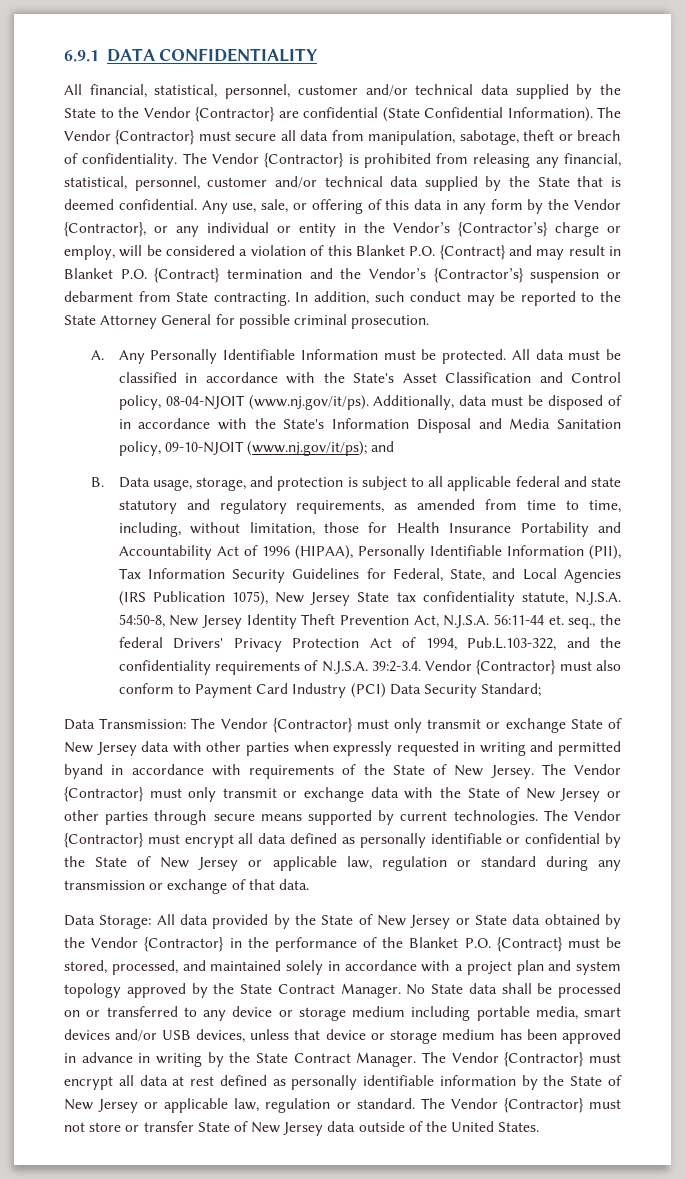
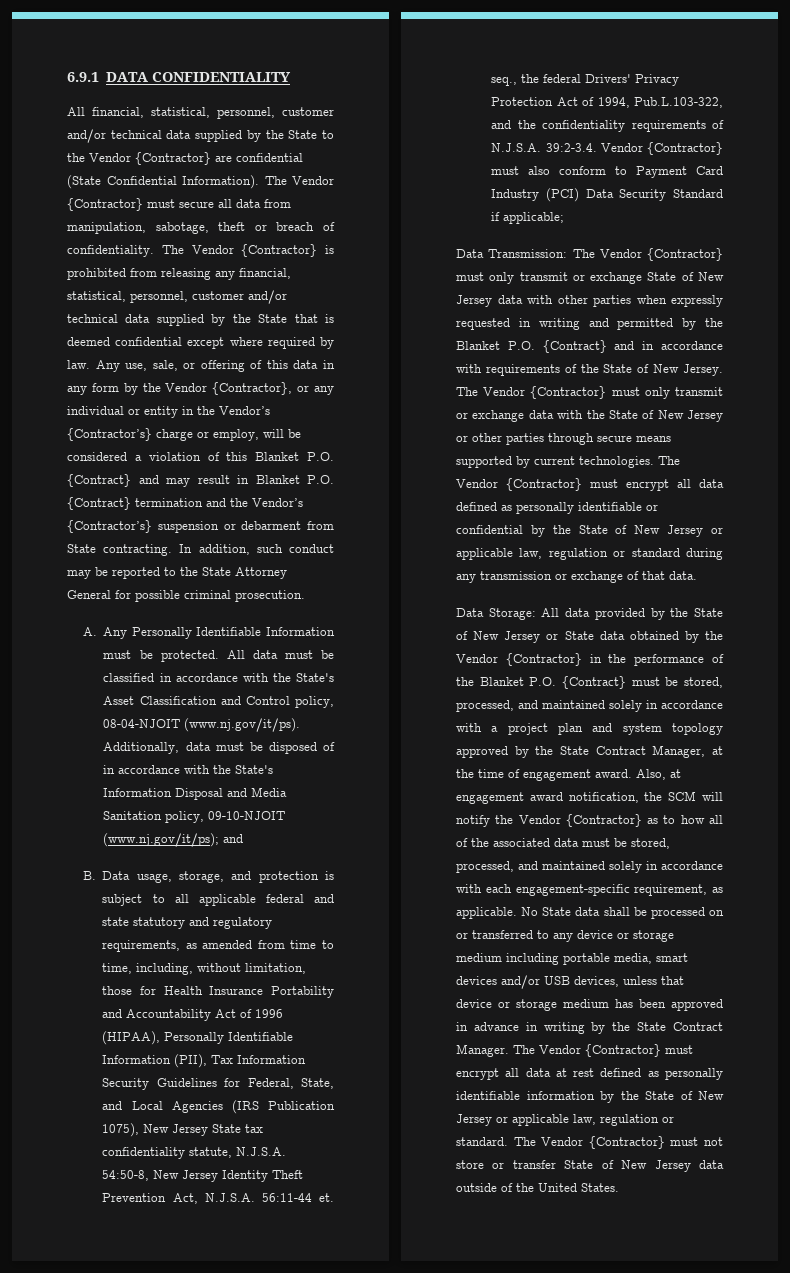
[118,199,197,210] confidential. -> [115,337,334,349] [67,360,90,369] confidential except where required by law.
[481,683,542,697] Standard; -> [673,189,723,198] [491,212,565,224] Standard if applicable;
[64,764,103,779] byand -> [682,318,723,330] [456,340,635,353] by the Blanket P.O. {Contract} and
[340,983,401,998] Manager. -> [652,745,723,758] [456,769,681,781] [456,791,723,804] [456,814,723,827] [456,838,670,849] [456,861,723,873] [456,884,723,896] [456,907,517,919] Manager, at the time of engagement award. Also, at engagement award notification, the SCM will notify the Vendor {Contractor} as to how all of the associated data must be stored, processed, and maintained solely in accordance with each engagement-specific requirement, as applicable.

